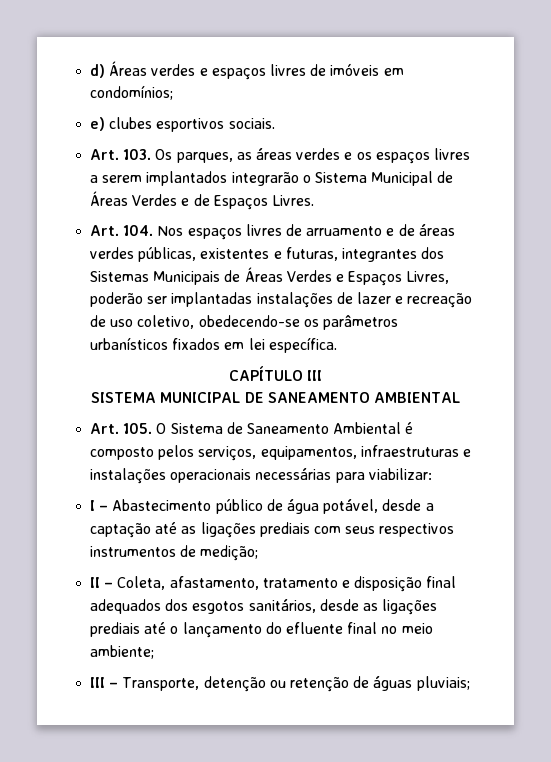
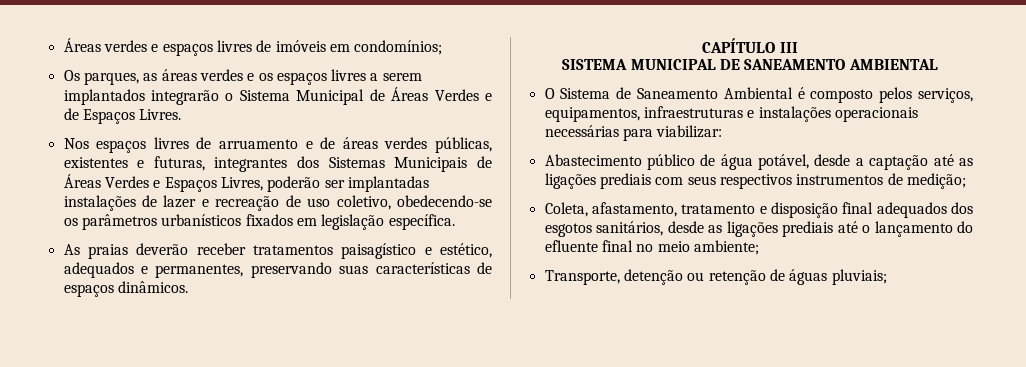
[90,64,106,78] d) -> (63, 45) none
[90,117,275,132] [90,149,152,160] e) clubes esportivos sociais. // Art. 103. -> (443, 47) none
[90,225,154,236] Art. 104. -> (182, 114) none
[248,338,265,350] lei -> [321,214,385,230] legislação
(337, 345) none -> [63,243,492,259] [63,262,492,278] [63,281,188,297] // As praias deverão receber tratamentos paisagístico e estético, adequados e permanentes, preservando suas características de espaços dinâmicos.
[90,423,153,434] Art. 105. -> (938, 64) none
[90,500,109,511] I – -> (723, 131) none
[90,577,114,588] II – -> (966, 181) none
[90,677,119,688] III – -> (759, 247) none

